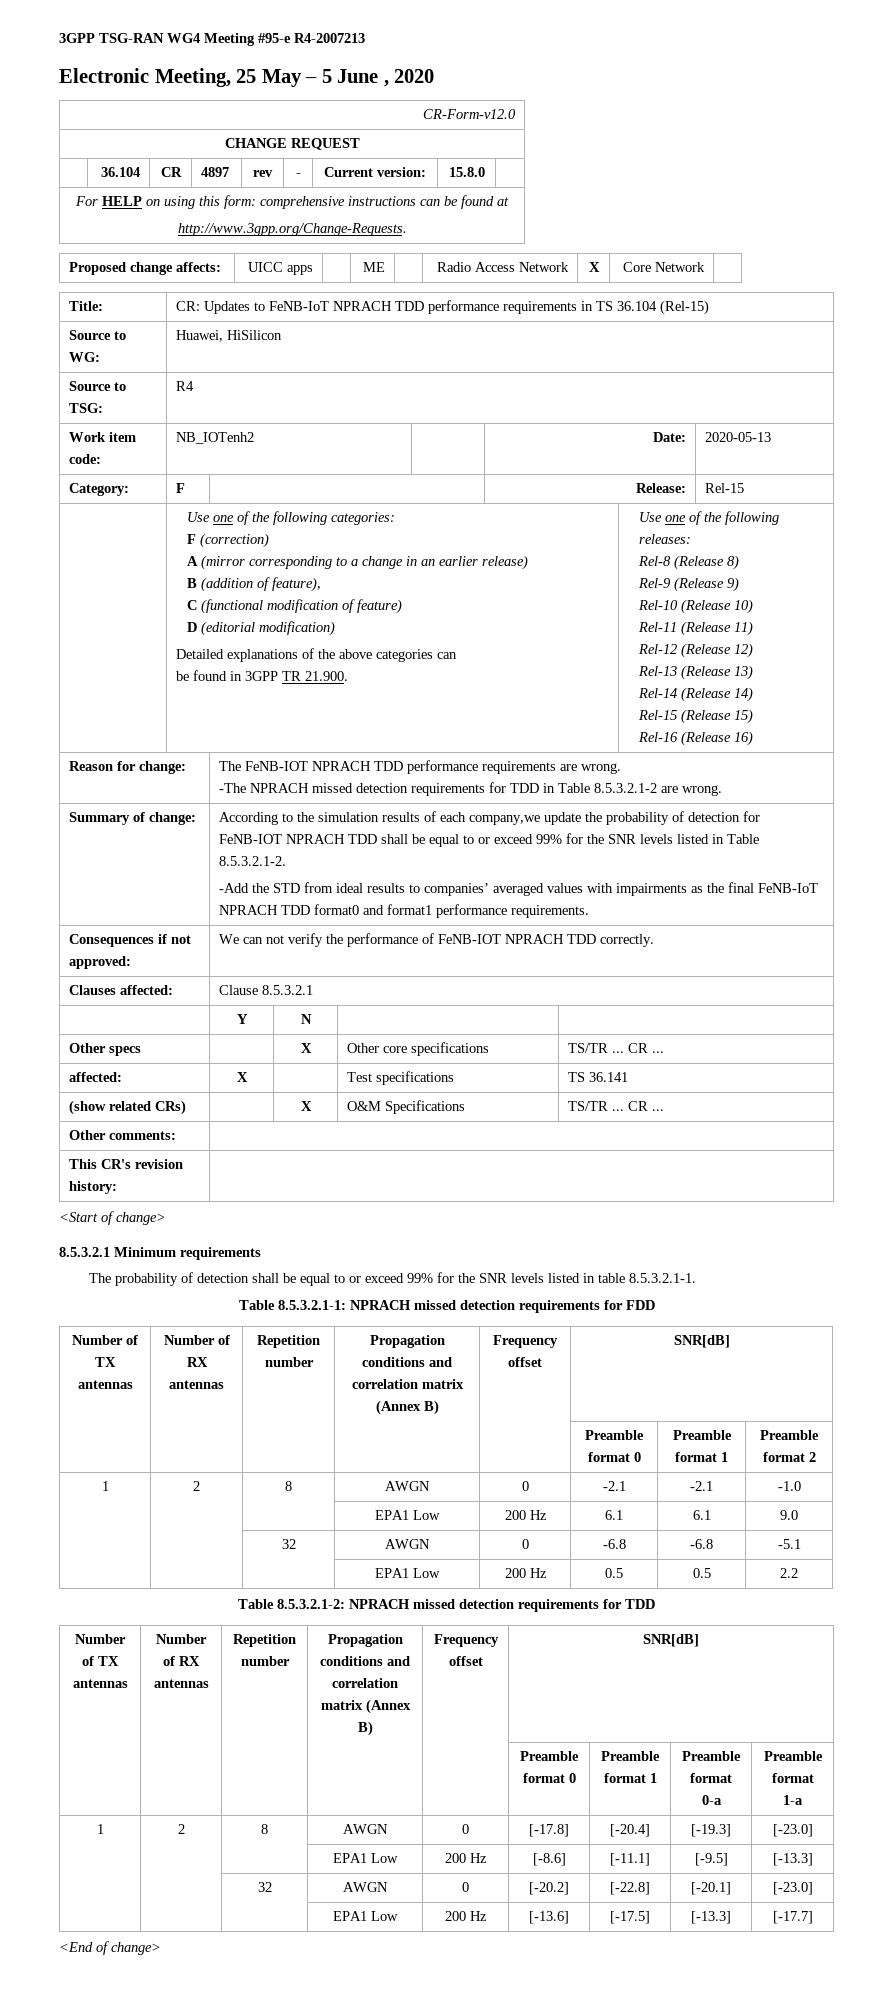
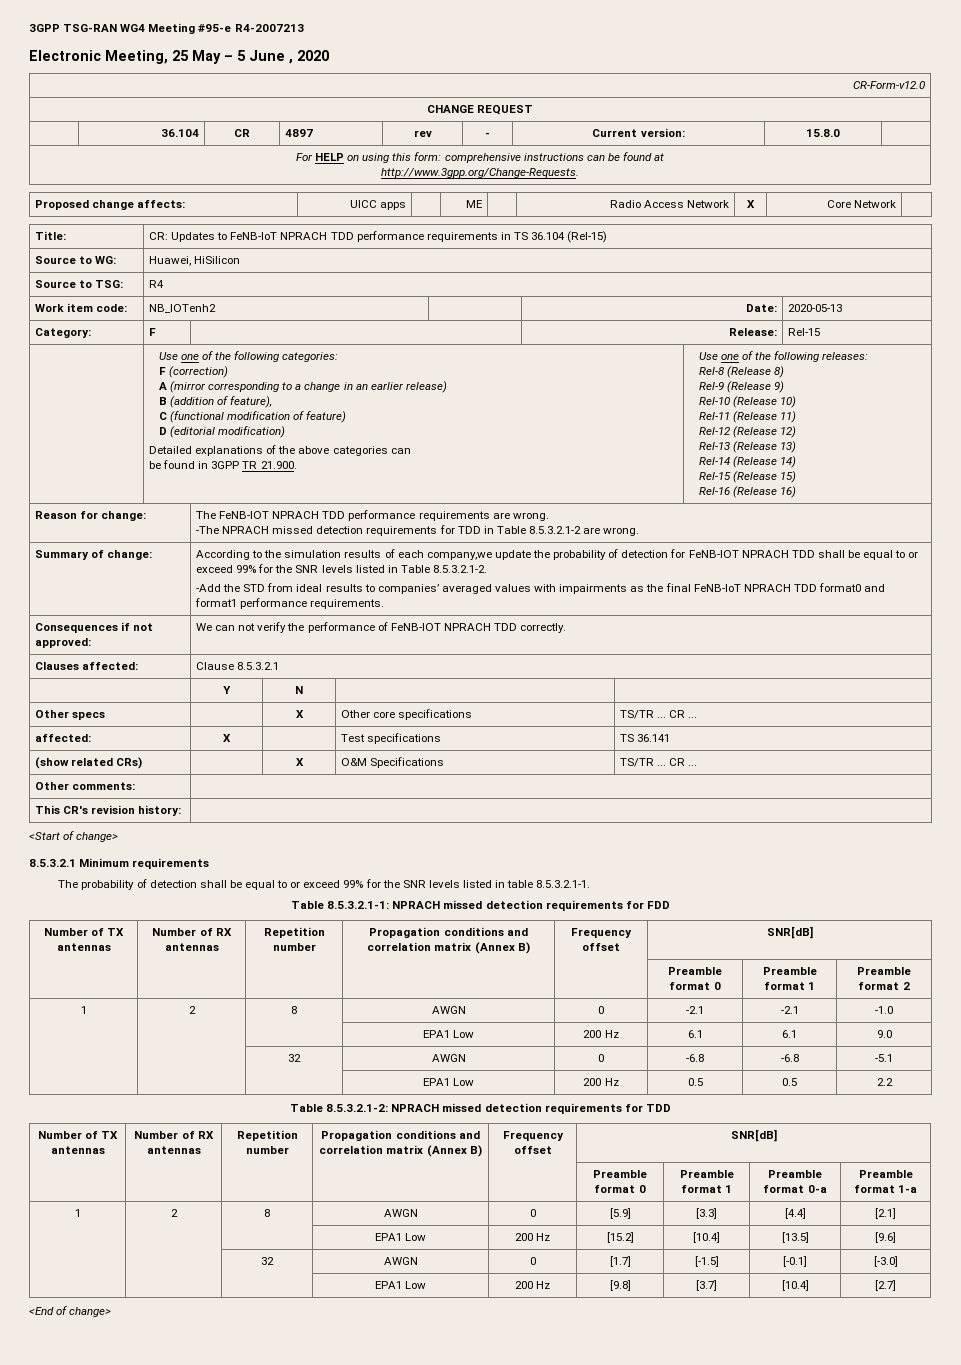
[529,1824,569,1837] [610,1824,650,1837] [691,1824,731,1837] [772,1824,813,1837] [333,1853,398,1863] [445,1853,487,1863] [532,1853,566,1866] [610,1853,650,1866] [694,1853,728,1866] [772,1853,813,1866] [257,1882,272,1892] [343,1882,388,1892] [462,1882,469,1892] [529,1882,569,1895] [610,1882,650,1895] [691,1882,731,1895] [772,1882,813,1895] [333,1911,398,1921] [445,1911,487,1921] [529,1911,569,1924] [610,1911,650,1924] [691,1911,731,1924] [772,1911,813,1924] [-17.8] | [-20.4] | [-19.3] | [-23.0] // | | | EPA1 Low | 200 Hz | [-8.6] | [-11.1] | [-9.5] | [-13.3] // | | 32 | AWGN | 0 | [-20.2] | [-22.8] | [-20.1] | [-23.0] // | | | EPA1 Low | 200 Hz | [-13.6] | [-17.5] | [-13.3] | [-17.7] -> [609,1208,631,1219] [696,1208,717,1219] [784,1208,806,1219] [875,1208,896,1219] [374,1233,427,1241] [514,1233,551,1241] [606,1232,634,1243] [693,1232,720,1243] [781,1232,809,1243] [875,1232,896,1243] [261,1257,274,1265] [383,1257,418,1265] [529,1257,536,1265] [609,1256,631,1267] [694,1256,719,1267] [783,1256,807,1267] [873,1256,898,1267] [374,1281,427,1289] [514,1281,551,1289] [609,1280,631,1291] [696,1280,717,1291] [781,1280,809,1291] [875,1280,896,1291] [5.9] | [3.3] | [4.4] | [2.1] // | | | EPA1 Low | 200 Hz | [15.2] | [10.4] | [13.5] | [9.6] // | | 32 | AWGN | 0 | [1.7] | [-1.5] | [-0.1] | [-3.0] // | | | EPA1 Low | 200 Hz | [9.8] | [3.7] | [10.4] | [2.7]

